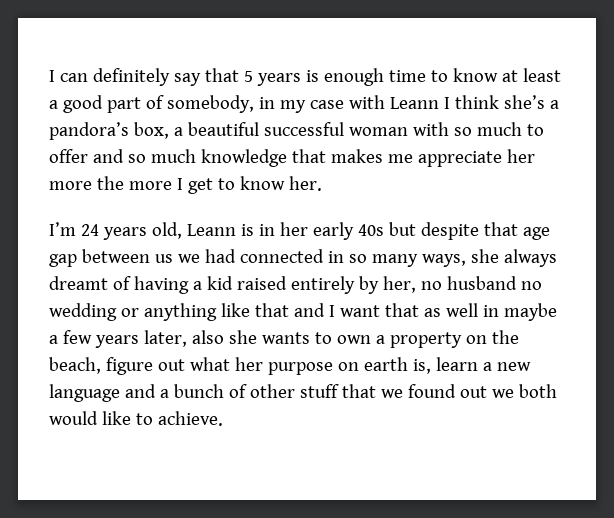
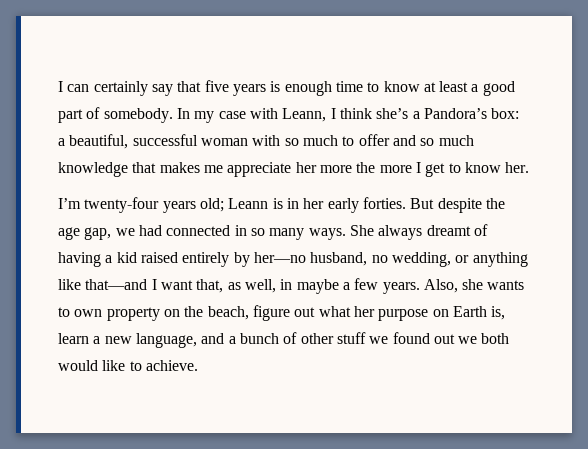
[92,68,170,86] definitely -> [93,81,148,96] certainly
[243,71,253,82] 5 -> [204,80,229,92] five
[166,95,275,113] somebody, in -> [103,108,190,123] somebody. In
[389,97,439,109] Leann -> [282,108,327,122] Leann,
[49,122,259,140] pandora’s box, a beautiful -> [423,108,520,119] [58,134,129,149] Pandora’s box: a beautiful,
[80,222,182,240] 24 years old, -> [84,197,224,213] twenty-four years old;
[357,222,550,240] [49,249,173,267] 40s but despite that age gap between us -> [362,197,505,213] [58,227,112,240] forties. But despite the age gap,
[421,249,499,267] ways, she -> [308,225,374,240] ways. She
[382,276,542,293] [49,303,478,321] her, no husband no wedding or anything like that and I want that as well -> [253,252,528,267] [58,279,276,293] her—no husband, no wedding, or anything like that—and I want that, as well,
[94,330,224,348] years later, also -> [382,279,458,294] years. Also,
[375,335,385,344] a -> (103, 313) none
[363,357,408,371] earth -> [452,306,487,317] Earth
[49,384,120,402] language -> [135,333,197,348] language,
[341,384,376,398] that -> (366, 338) none

